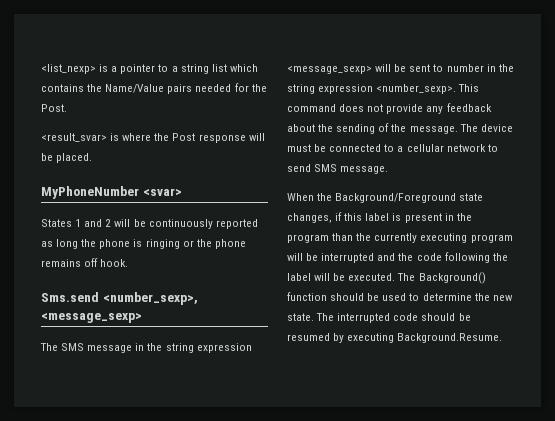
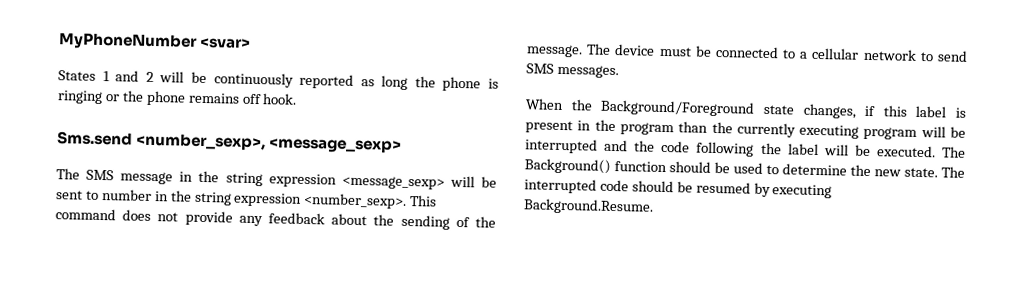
[41,64,258,74] [41,83,267,94] [41,104,67,112] [41,133,265,143] [41,153,93,163] <list_nexp> is a pointer to a string list which contains the Name/Value pairs needed for the Post. // <result_svar> is where the Post response will be placed. // -> (58, 41) none
[340,166,389,174] message. -> [556,64,619,79] messages.

